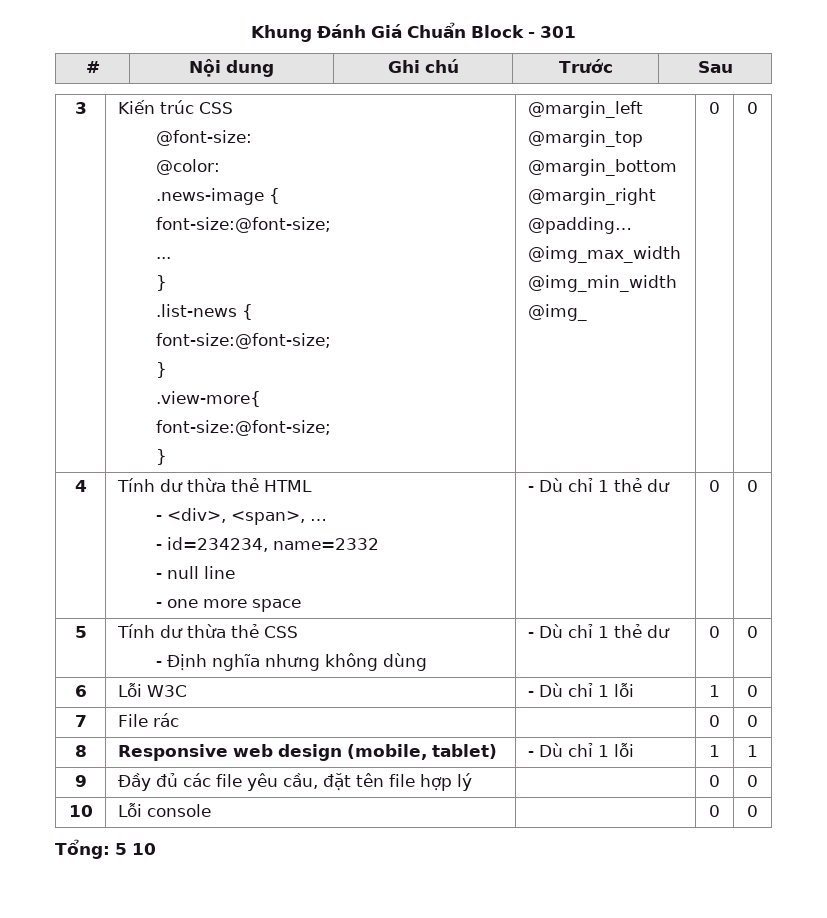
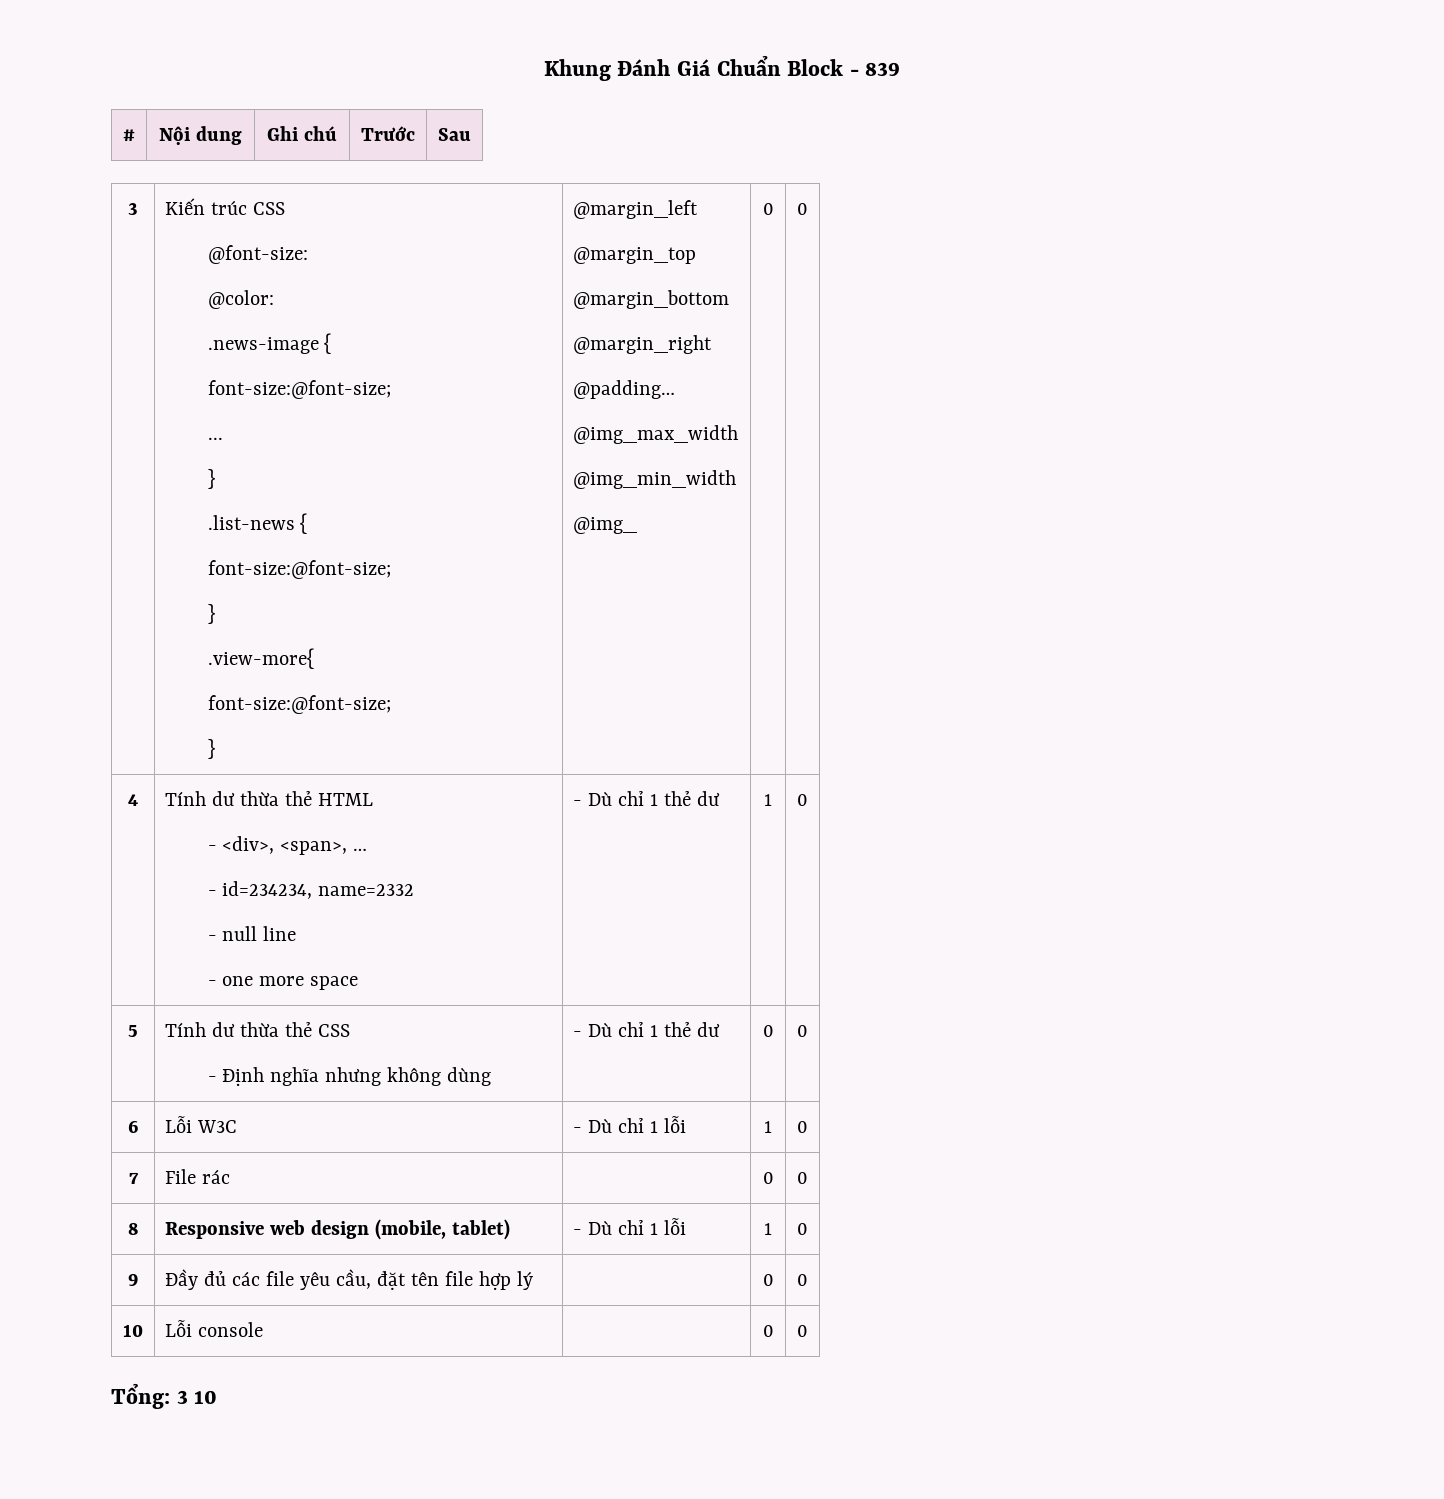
[540,26,576,38] 301 -> [865,62,901,76] 839
[709,480,720,492] 0 -> [764,794,772,806] 1
[747,745,758,757] 1 -> [797,1223,808,1235] 0
[115,843,127,855] 5 -> [176,1390,188,1404] 3

